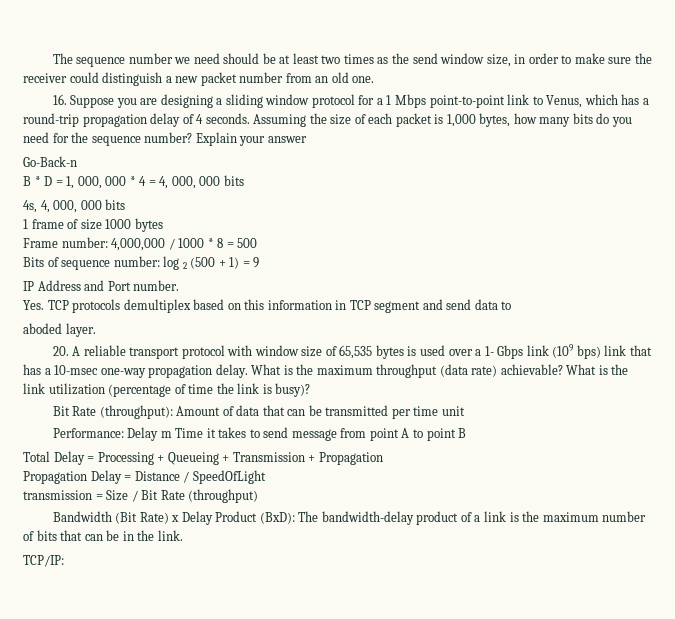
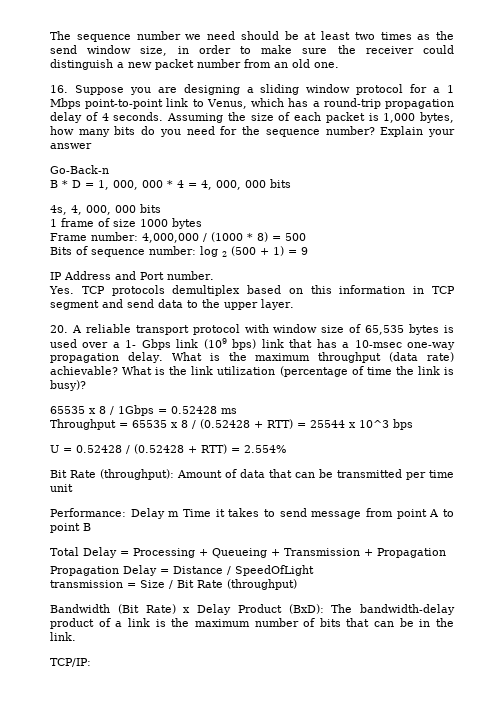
[178,238,224,248] 1000 * 8 -> [211,232,268,242] (1000 * 8)
[23,323,62,334] // aboded -> [202,299,258,310] the upper
(311, 390) none -> [50,405,237,416] [50,419,413,430] [50,444,286,454] // 65535 x 8 / 1Gbps = 0.52428 ms // Throughput = 65535 x 8 / (0.52428 + RTT) = 25544 x 10^3 bps // U = 0.52428 / (0.52428 + RTT) = 2.554%

